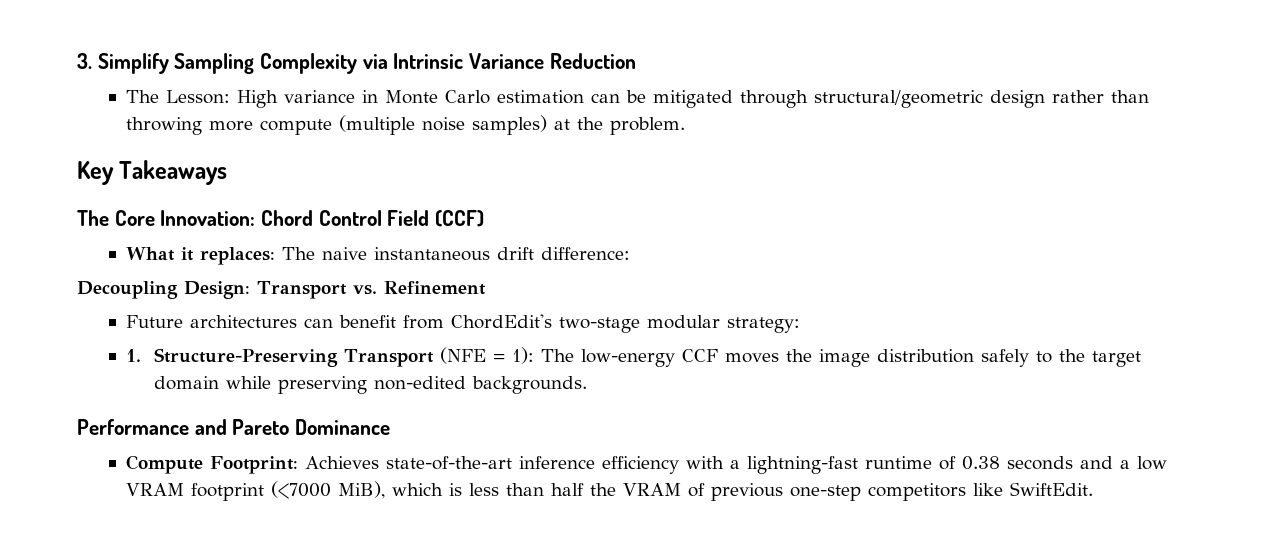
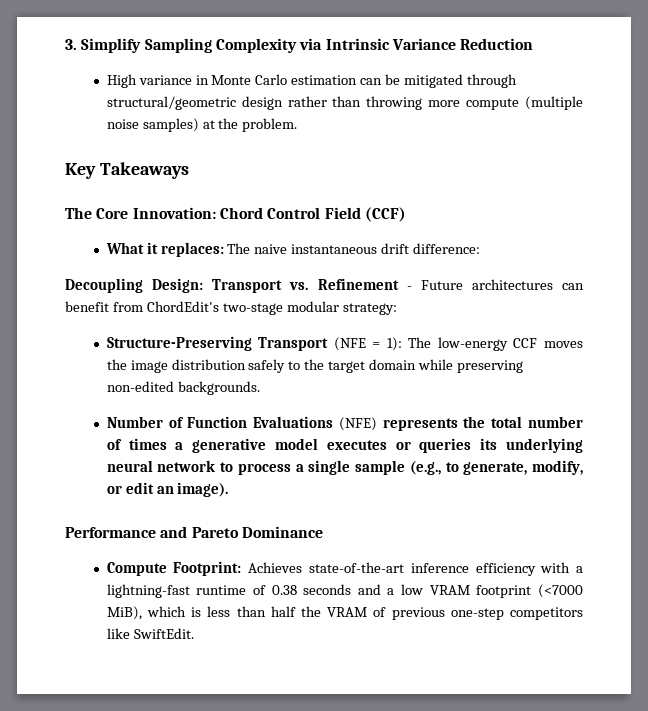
[126,90,231,104] The Lesson: -> (534, 44) none
(486, 288) // -> [406,286,412,290] -
[126,349,142,362] 1. -> (397, 309) none
(588, 385) none -> [106,416,584,431] [106,438,584,453] [106,460,584,475] [106,482,229,497] // Number of Function Evaluations (NFE) represents the total number of times a generative model executes or queries its underlying neural network to process a single sample (e.g., to generate, modify, or edit an image).

